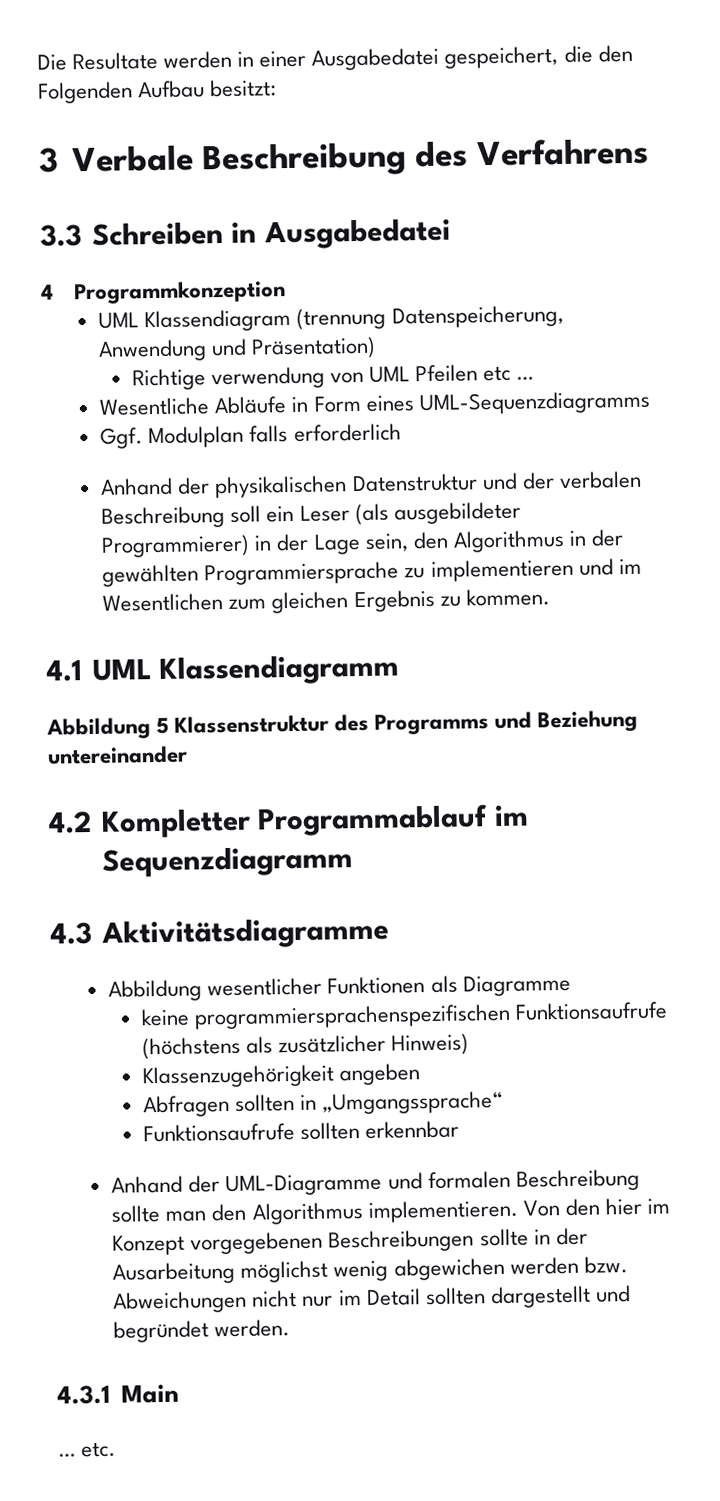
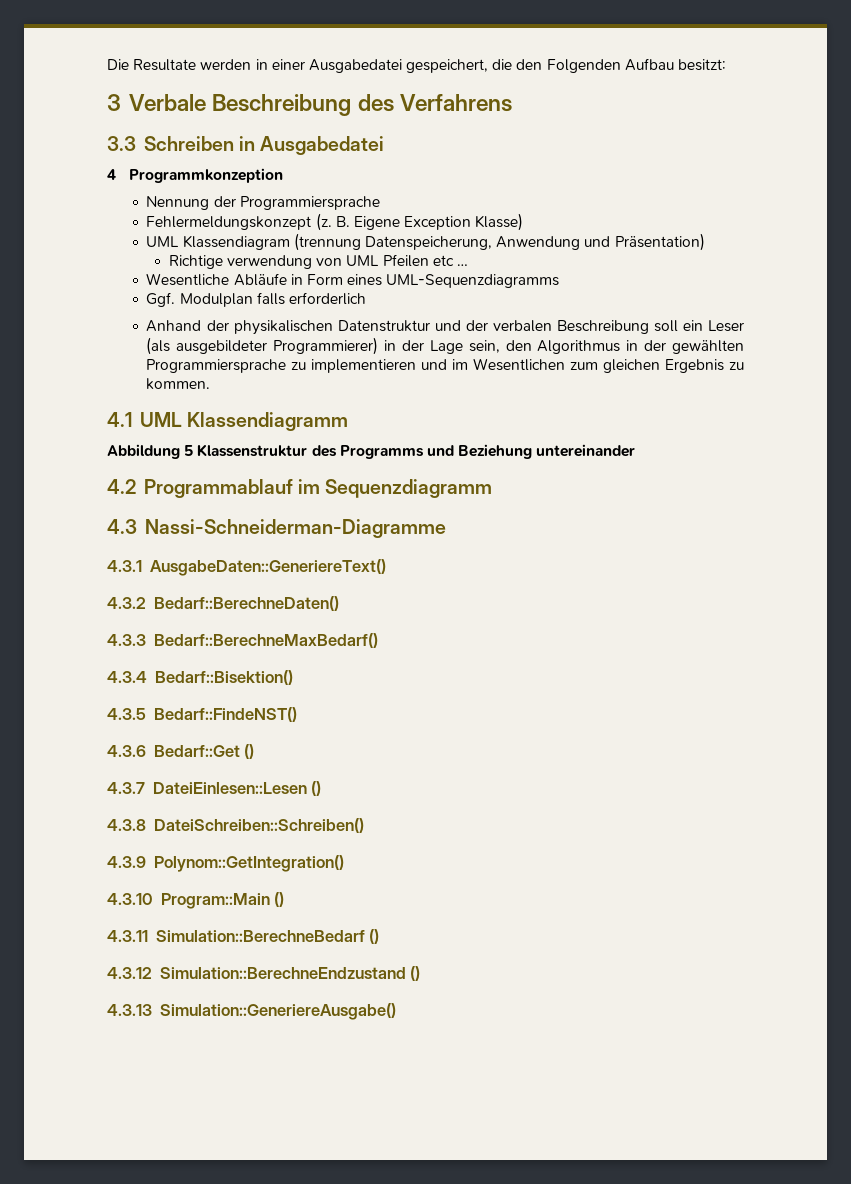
(286, 292) none -> [146,196,380,210] [146,213,524,231] // Nennung der Programmiersprache // Fehlermeldungskonzept (z. B. Eigene Exception Klasse)
[101,808,253,839] Kompletter -> (136, 486) none
[101,917,390,950] [108,974,571,1002] [140,1001,669,1030] [141,1033,470,1060] [141,1063,420,1089] [142,1090,504,1118] [142,1120,460,1143] [111,1168,640,1197] [111,1197,670,1225] [112,1227,588,1256] [112,1256,628,1285] [113,1285,631,1314] [113,1319,291,1343] [57,1383,180,1405] [58,1441,117,1458] Aktivitätsdiagramme // Abbildung wesentlicher Funktionen als Diagramme // keine programmiersprachenspezifischen Funktionsaufrufe (höchstens als zusätzlicher Hinweis) // Klassenzugehörigkeit angeben // Abfragen sollten in „Umgangssprache“ // Funktionsaufrufe sollten erkennbar // Anhand der UML-Diagramme und formalen Beschreibung sollte man den Algorithmus implementieren. Von den hier im Konzept vorgegebenen Beschreibungen sollte in der Ausarbeitung möglichst wenig abgewichen werden bzw. Abweichungen nicht nur im Detail sollten dargestellt und begründet werden. // 4.3.1 Main // … etc. -> [144,519,446,538] [107,559,386,576] [107,596,339,611] [107,633,378,648] [107,670,293,685] [107,707,297,722] [107,744,255,759] [107,781,322,796] [107,818,364,833] [107,855,344,872] [107,892,285,909] [107,929,380,944] [107,966,421,981] [107,1003,396,1020] Nassi-Schneiderman-Diagramme // 4.3.1 AusgabeDaten::GeneriereText() // 4.3.2 Bedarf::BerechneDaten() // 4.3.3 Bedarf::BerechneMaxBedarf() // 4.3.4 Bedarf::Bisektion() // 4.3.5 Bedarf::FindeNST() // 4.3.6 Bedarf::Get () // 4.3.7 DateiEinlesen::Lesen () // 4.3.8 DateiSchreiben::Schreiben() // 4.3.9 Polynom::GetIntegration() // 4.3.10 Program::Main () // 4.3.11 Simulation::BerechneBedarf () // 4.3.12 Simulation::BerechneEndzustand () // 4.3.13 Simulation::GeneriereAusgabe()

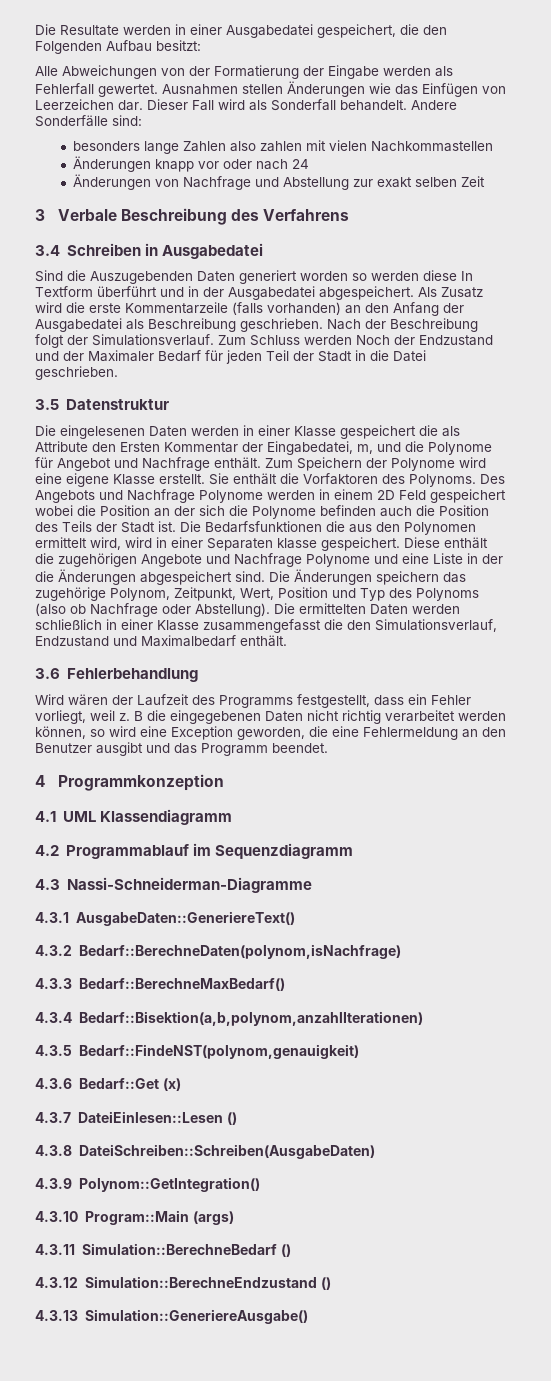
(727, 65) none -> [35,65,453,79] [35,81,506,97] [35,99,457,111] [35,115,142,127] [72,140,493,154] [72,156,309,172] [72,174,485,190] // Alle Abweichungen von der Formatierung der Eingabe werden als Fehlerfall gewertet. Ausnahmen stellen Änderungen wie das Einfügen von Leerzeichen dar. Dieser Fall wird als Sonderfall behandelt. Andere Sonderfälle sind: // besonders lange Zahlen also zahlen mit vielen Nachkommastellen // Änderungen knapp vor oder nach 24 // Änderungen von Nachfrage und Abstellung zur exakt selben Zeit
[107,136,136,151] 3.3 -> [35,245,60,256] 3.4
[107,168,284,183] [146,196,380,210] [146,213,524,231] [146,233,705,251] [168,254,468,269] [146,273,560,288] [146,292,367,307] [146,320,744,335] [146,337,745,355] [146,358,744,373] [146,378,211,390] [107,412,349,431] [107,444,636,459] 4 Programmkonzeption // Nennung der Programmiersprache // Fehlermeldungskonzept (z. B. Eigene Exception Klasse) // UML Klassendiagram (trennung Datenspeicherung, Anwendung und Präsentation) // Richtige verwendung von UML Pfeilen etc … // Wesentliche Abläufe in Form eines UML-Sequenzdiagramms // Ggf. Modulplan falls erforderlich // Anhand der physikalischen Datenstruktur und der verbalen Beschreibung soll ein Leser (als ausgebildeter Programmierer) in der Lage sein, den Algorithmus in der gewählten Programmiersprache zu implementieren und im Wesentlichen zum gleichen Ergebnis zu kommen. // 4.1 UML Klassendiagramm // Abbildung 5 Klassenstruktur des Programms und Beziehung untereinander -> [35,270,473,284] [35,286,483,300] [35,302,464,316] [35,318,478,332] [35,334,493,348] [35,350,426,364] [35,366,118,380] [35,399,169,410] [35,425,460,439] [35,441,492,455] [35,457,486,471] [35,473,505,487] [35,489,506,503] [35,505,489,519] [35,521,476,535] [35,537,488,551] [35,553,503,567] [35,569,466,585] [35,587,479,601] [35,603,460,617] [35,619,497,633] [35,635,287,647] [35,668,198,682] [35,694,471,708] [35,710,506,724] [35,726,506,740] [35,742,328,756] [35,774,224,791] [35,809,232,825] Sind die Auszugebenden Daten generiert worden so werden diese In Textform überführt und in der Ausgabedatei abgespeichert. Als Zusatz wird die erste Kommentarzeile (falls vorhanden) an den Anfang der Ausgabedatei als Beschreibung geschrieben. Nach der Beschreibung folgt der Simulationsverlauf. Zum Schluss werden Noch der Endzustand und der Maximaler Bedarf für jeden Teil der Stadt in die Datei geschrieben. // 3.5 Datenstruktur // Die eingelesenen Daten werden in einer Klasse gespeichert die als Attribute den Ersten Kommentar der Eingabedatei, m, und die Polynome für Angebot und Nachfrage enthält. Zum Speichern der Polynome wird eine eigene Klasse erstellt. Sie enthält die Vorfaktoren des Polynoms. Des Angebots und Nachfrage Polynome werden in einem 2D Feld gespeichert wobei die Position an der sich die Polynome befinden auch die Position des Teils der Stadt ist. Die Bedarfsfunktionen die aus den Polynomen ermittelt wird, wird in einer Separaten klasse gespeichert. Diese enthält die zugehörigen Angebote und Nachfrage Polynome und eine Liste in der die Änderungen abgespeichert sind. Die Änderungen speichern das zugehörige Polynom, Zeitpunkt, Wert, Position und Typ des Polynoms (also ob Nachfrage oder Abstellung). Die ermittelten Daten werden schließlich in einer Klasse zusammengefasst die den Simulationsverlauf, Endzustand und Maximalbedarf enthält. // 3.6 Fehlerbehandlung // Wird wären der Laufzeit des Programms festgestellt, dass ein Fehler vorliegt, weil z. B die eingegebenen Daten nicht richtig verarbeitet werden können, so wird eine Exception geworden, die eine Fehlermeldung an den Benutzer ausgibt und das Programm beendet. // 4 Programmkonzeption // 4.1 UML Klassendiagramm
[153,596,339,611] Bedarf::BerechneDaten() -> [78,944,401,959] Bedarf::BerechneDaten(polynom,isNachfrage)
[154,670,293,685] Bedarf::Bisektion() -> [78,1011,423,1026] Bedarf::Bisektion(a,b,polynom,anzahlIterationen)
[153,707,297,722] Bedarf::FindeNST() -> [78,1044,359,1059] Bedarf::FindeNST(polynom,genauigkeit)
[244,744,255,759] () -> [162,1078,181,1091] (x)
[153,818,364,833] DateiSchreiben::Schreiben() -> [78,1144,375,1159] DateiSchreiben::Schreiben(AusgabeDaten)
[274,892,285,907] () -> [192,1211,234,1225] (args)

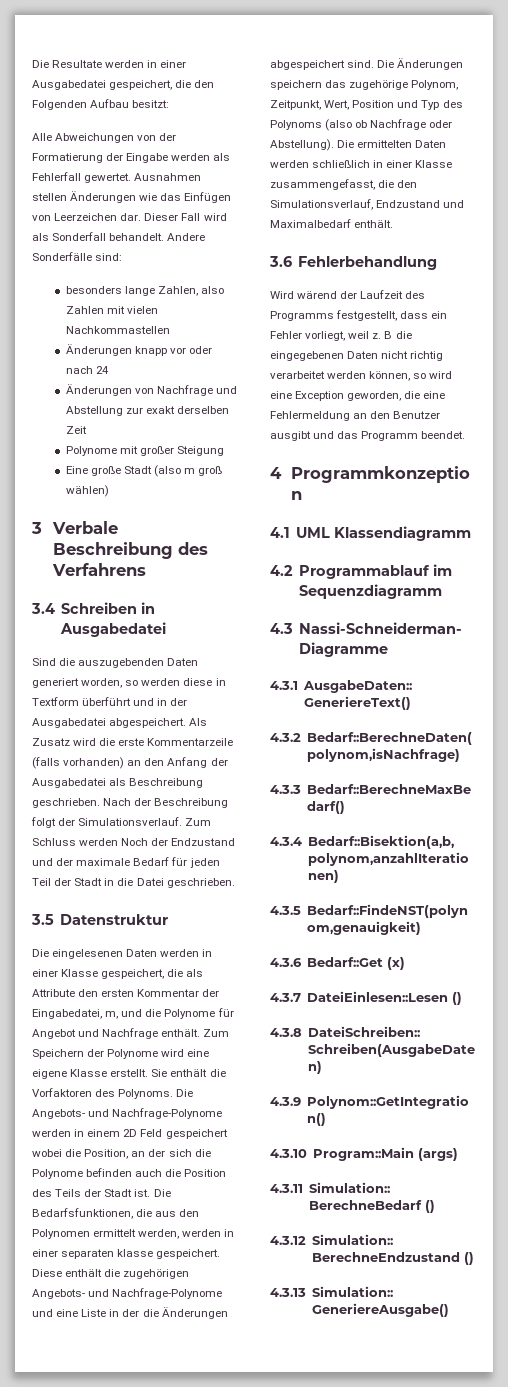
[182,141,302,152] Zahlen also zahlen -> [158,286,225,296] [65,306,104,314] Zahlen, also Zahlen
[414,177,457,187] selben -> [177,406,230,414] derselben
(485, 181) none -> [65,446,225,456] [65,465,223,477] [65,485,109,497] // Polynome mit großer Steigung // Eine große Stadt (also m groß wählen)
[90,271,193,284] Auszugebenden -> [78,658,165,668] auszugebenden
[300,271,348,281] worden -> [81,678,123,688] worden,
[461,271,473,281] In -> [215,678,226,686] in
[88,350,154,362] Maximaler -> [76,858,131,866] maximale
[340,425,416,439] gespeichert -> [101,969,165,979] gespeichert,
[120,442,160,452] Ersten -> [101,989,135,997] ersten
[480,474,505,484] [35,489,263,503] Des Angebots und Nachfrage Polynome -> [176,1089,194,1097] [32,1108,223,1119] Die Angebots- und Nachfrage-Polynome
[100,505,150,516] Position -> [84,1149,129,1159] Position,
[205,521,322,533] Bedarfsfunktionen -> [32,1208,133,1219] Bedarfsfunktionen,
[90,537,273,551] wird, wird in einer Separaten -> [138,1229,235,1239] [32,1249,115,1259] werden, werden in einer separaten
[141,553,370,567] Angebote und Nachfrage Polynome -> [32,1288,223,1299] Angebots- und Nachfrage-Polynome
[203,619,321,633] zusammengefasst -> [270,179,375,190] zusammengefasst,
[68,694,108,706] wären -> [297,291,338,299] wärend

